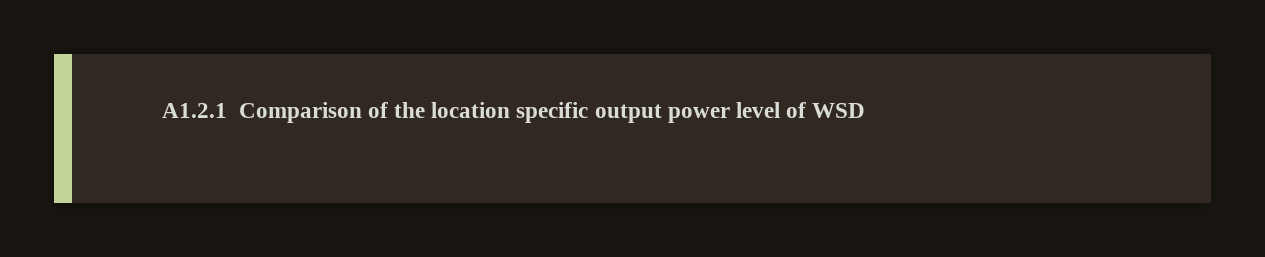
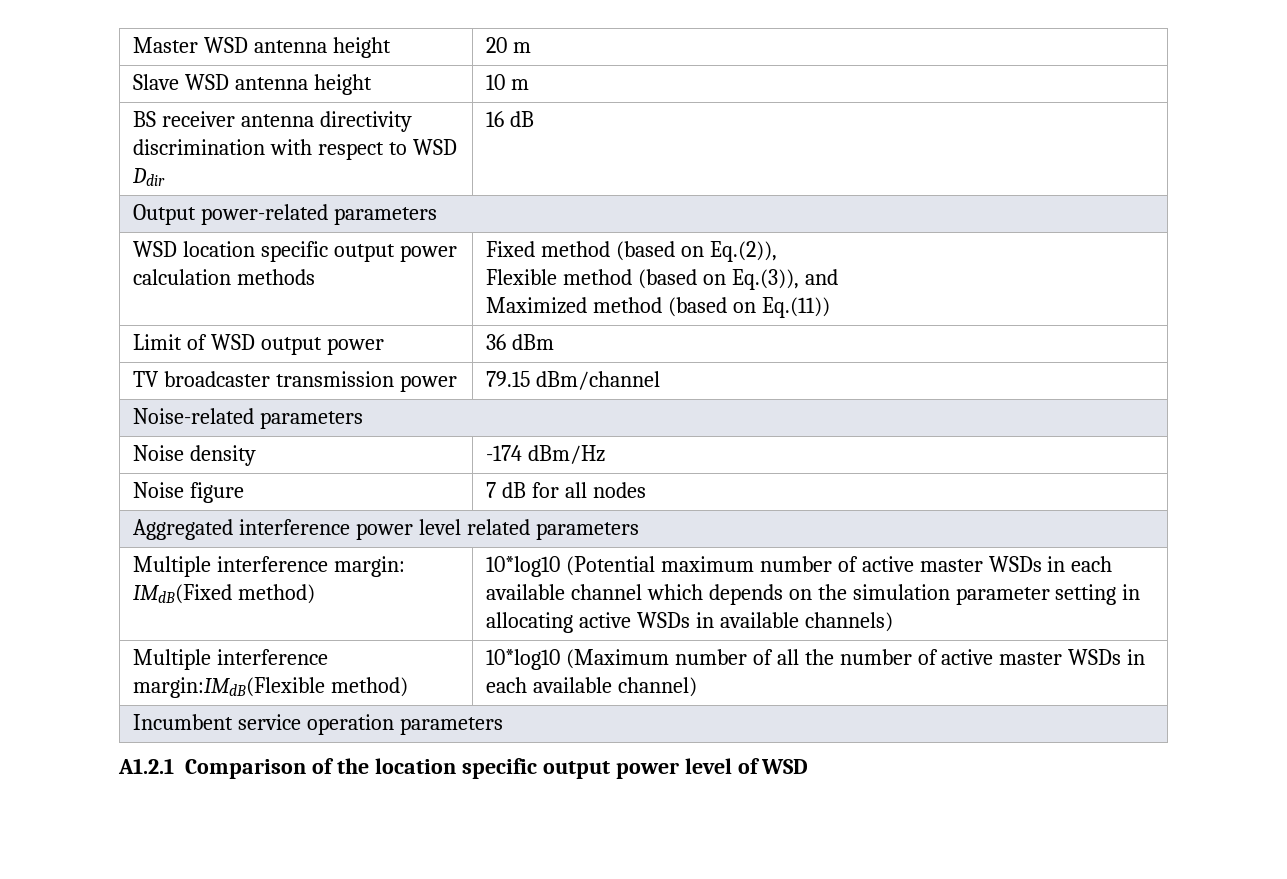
(162, 110) none -> [132,37,391,58] [485,37,531,53] [132,74,372,95] [485,74,529,90] [132,111,412,132] [132,139,457,160] [131,168,165,186] [485,111,534,127] [132,204,437,225] [132,241,457,262] [132,269,315,285] [485,241,777,262] [485,269,838,290] [485,297,830,318] [132,334,384,355] [485,334,554,350] [132,371,457,392] [485,371,660,390] [132,408,363,429] [132,445,256,466] [485,445,605,464] [132,482,244,503] [485,482,646,498] [132,519,639,540] [132,556,405,577] [132,584,315,604] [485,556,1113,577] [485,584,1141,605] [485,612,893,633] [132,649,328,670] [132,677,408,698] [485,649,1146,670] [485,677,697,697] [132,714,503,735] Master WSD antenna height | 20 m // Slave WSD antenna height | 10 m // BS receiver antenna directivity discrimination with respect to WSD Ddir | 16 dB // Output power-related parameters // WSD location specific output power calculation methods | Fixed method (based on Eq.(2)), // Flexible method (based on Eq.(3)), and // Maximized method (based on Eq.(11)) // Limit of WSD output power | 36 dBm // TV broadcaster transmission power | 79.15 dBm/channel // Noise-related parameters // Noise density | -174 dBm/Hz // Noise figure | 7 dB for all nodes // Aggregated interference power level related parameters // Multiple interference margin: IMdB(Fixed method) | 10*log10 (Potential maximum number of active master WSDs in each available channel which depends on the simulation parameter setting in allocating active WSDs in available channels) // Multiple interference margin:IMdB(Flexible method) | 10*log10 (Maximum number of all the number of active master WSDs in each available channel) // Incumbent service operation parameters //

